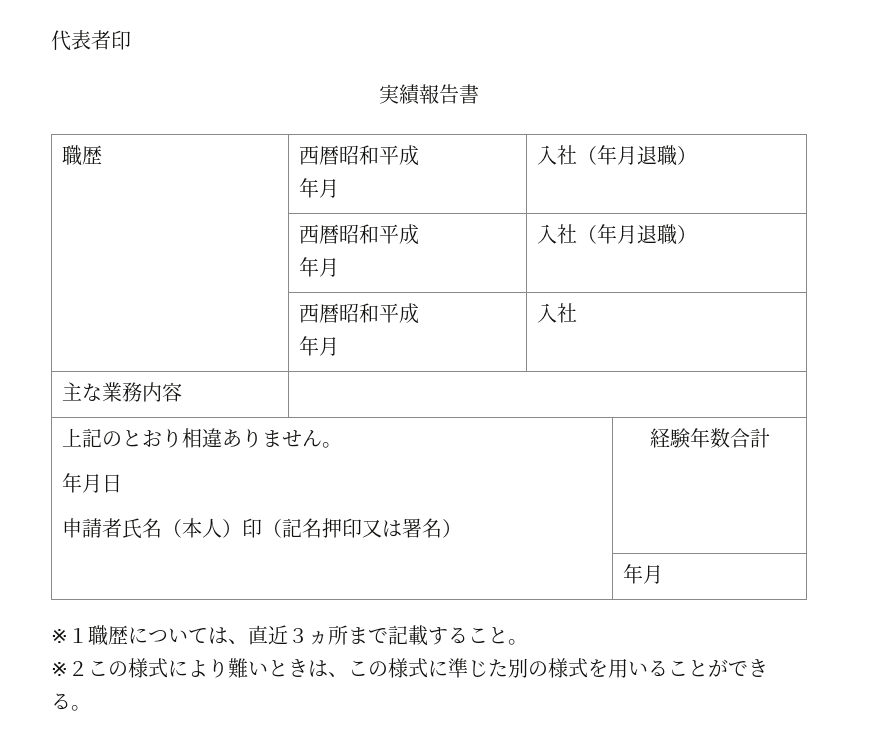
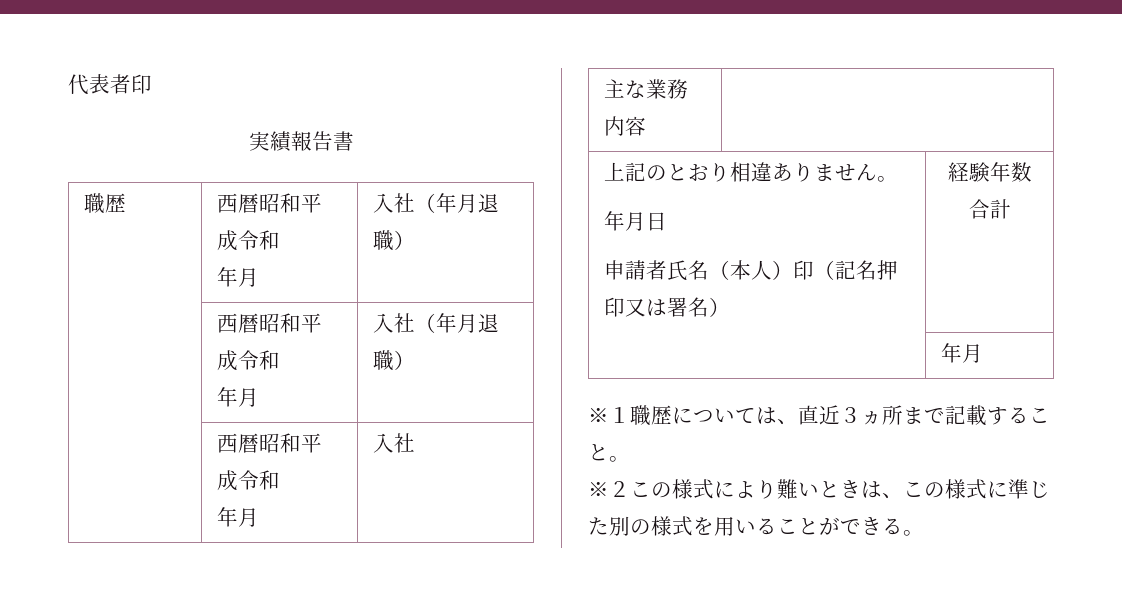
[299,178,340,198] [537,145,698,166] [299,224,420,245] [299,257,340,277] [537,224,698,245] [299,303,420,324] // 年月 | 入社（年月退職） // | 西暦昭和平成 // 年月 | 入社（年月退職） // | 西暦昭和平成 -> [238,230,281,250] [217,267,260,287] [373,193,500,213] [373,230,416,251] [217,313,323,333] [217,350,281,371] [217,387,260,407] [373,313,500,333] [373,350,416,371] [217,433,323,453] [217,470,281,491] 令和 // 年月 | 入社（年月退職） // | 西暦昭和平成令和 // 年月 | 入社（年月退職） // | 西暦昭和平成令和

